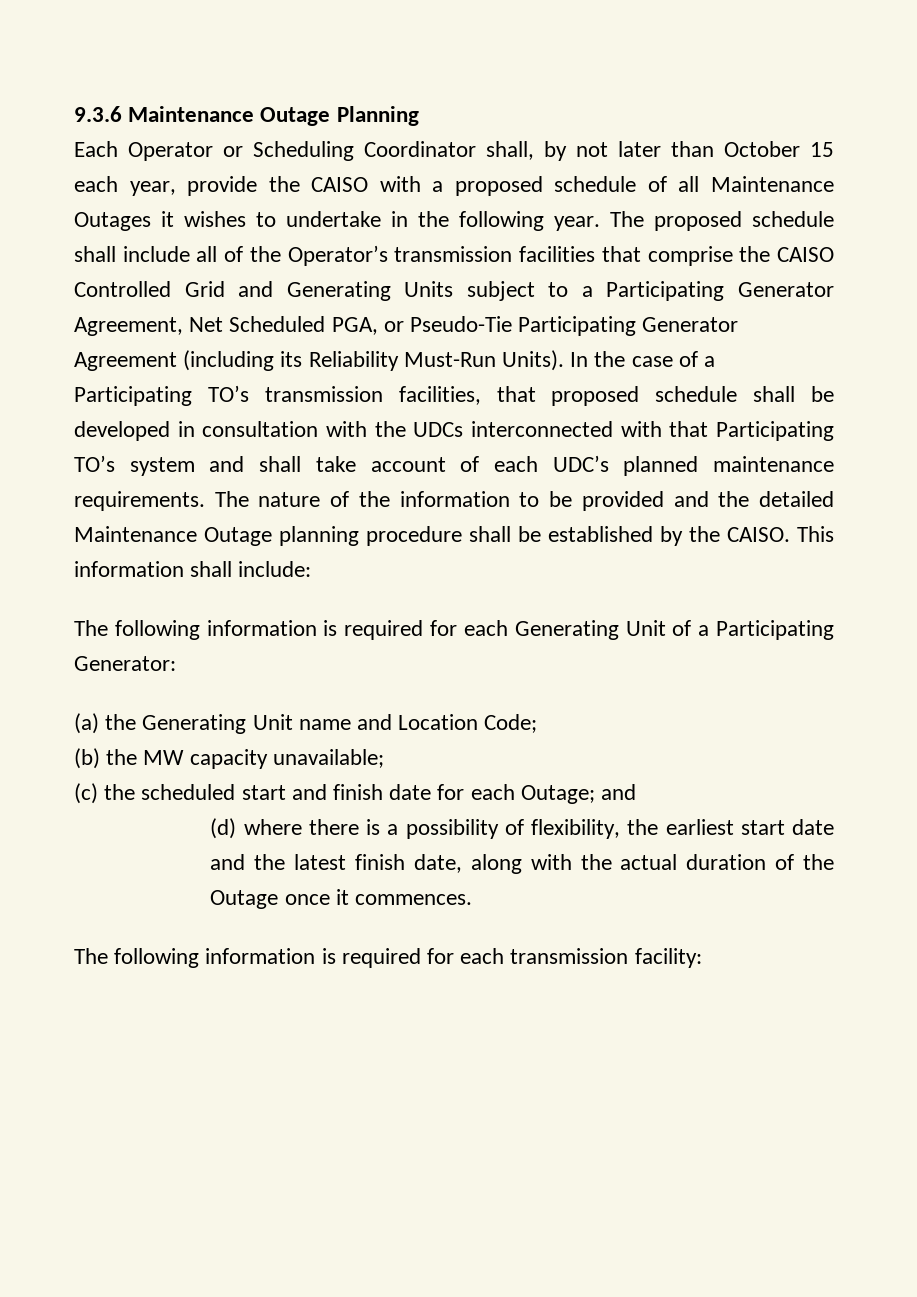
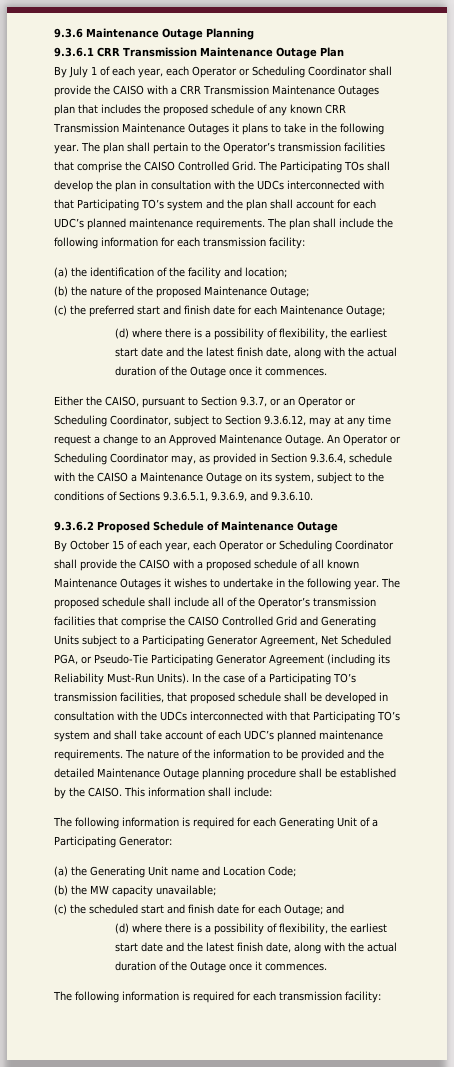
[74,141,714,161] Each Operator or Scheduling Coordinator shall, by not later than -> [54,47,344,59] [54,66,392,78] [54,85,379,97] [54,104,346,116] [53,123,384,135] [54,142,385,154] [54,161,390,173] [54,180,384,192] [54,199,376,211] [54,218,393,230] [54,237,305,249] [54,267,287,279] [54,286,309,298] [54,305,385,317] [115,328,388,340] [115,347,398,359] [115,366,328,378] [54,396,356,408] [54,415,391,427] [54,434,401,446] [54,453,392,465] [54,472,384,484] [54,491,313,502] [54,521,338,533] [54,540,67,552] 9.3.6.1 CRR Transmission Maintenance Outage Plan // By July 1 of each year, each Operator or Scheduling Coordinator shall provide the CAISO with a CRR Transmission Maintenance Outages plan that includes the proposed schedule of any known CRR Transmission Maintenance Outages it plans to take in the following year. The plan shall pertain to the Operator’s transmission facilities that comprise the CAISO Controlled Grid. The Participating TOs shall develop the plan in consultation with the UDCs interconnected with that Participating TO’s system and the plan shall account for each UDC’s planned maintenance requirements. The plan shall include the following information for each transmission facility: // (a) the identification of the facility and location; // (b) the nature of the proposed Maintenance Outage; // (c) the preferred start and finish date for each Maintenance Outage; // (d) where there is a possibility of flexibility, the earliest start date and the latest finish date, along with the actual duration of the Outage once it commences. // Either the CAISO, pursuant to Section 9.3.7, or an Operator or Scheduling Coordinator, subject to Section 9.3.6.12, may at any time request a change to an Approved Maintenance Outage. An Operator or Scheduling Coordinator may, as provided in Section 9.3.6.4, schedule with the CAISO a Maintenance Outage on its system, subject to the conditions of Sections 9.3.6.5.1, 9.3.6.9, and 9.3.6.10. // 9.3.6.2 Proposed Schedule of Maintenance Outage // By
[74,176,176,196] each year, -> [127,540,394,552] [54,559,77,569] of each year, each Operator or Scheduling Coordinator shall
(700, 184) none -> [327,559,359,569] known

